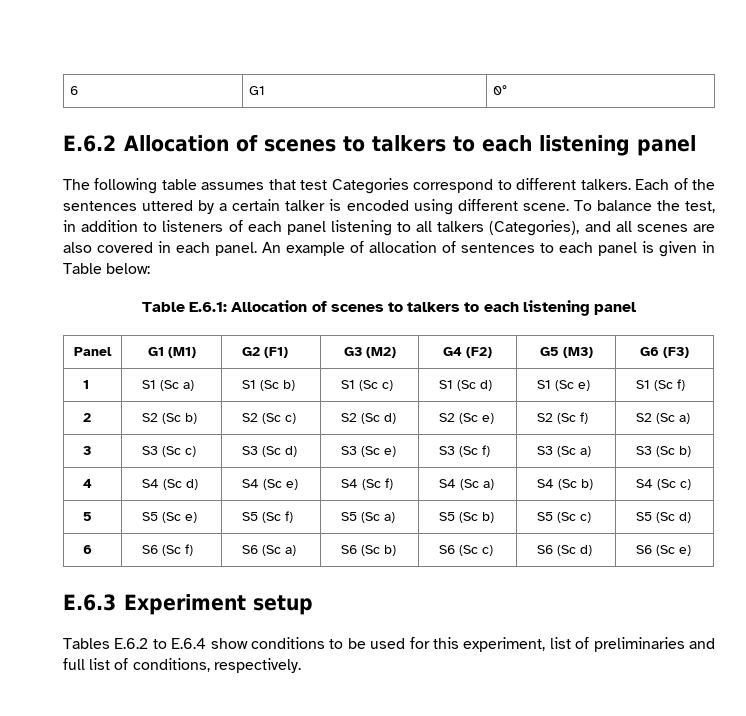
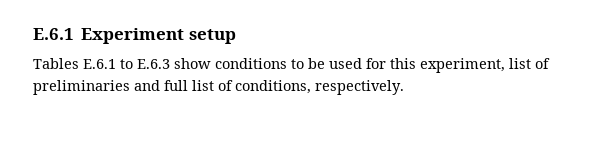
[69,86,78,95] [248,86,265,95] [492,85,507,95] [63,135,696,156] [63,178,715,194] [63,199,715,215] [63,220,715,236] [63,241,715,257] [63,263,151,274] [142,300,636,316] [74,347,112,356] [147,347,196,358] [241,347,288,358] [343,347,396,358] [443,347,492,358] [539,347,593,358] [640,347,689,358] [83,380,90,389] [141,380,194,391] [241,380,295,391] [340,380,393,391] [438,380,492,391] [536,380,590,391] [635,379,685,391] [83,413,92,422] [141,413,197,424] [241,413,296,424] [340,413,396,424] [438,413,494,424] [536,412,588,424] [635,413,690,424] [83,446,92,455] [141,446,196,457] [241,446,297,457] [340,446,396,457] [438,445,490,457] [536,446,591,457] [635,446,691,457] [83,479,93,488] [141,479,198,490] [241,479,298,490] [340,478,393,490] [438,479,494,490] [536,479,593,490] [635,479,691,490] [83,512,93,521] [141,512,197,523] [241,511,293,523] [340,512,395,523] [438,512,494,523] [536,512,591,523] [635,512,691,523] [83,545,93,554] [141,544,193,556] [241,545,296,556] [340,545,396,556] [438,545,493,556] [536,545,592,556] [635,545,691,556] [63,594,116,611] 6 | G1 | 0° // E.6.2 Allocation of scenes to talkers to each listening panel // The following table assumes that test Categories correspond to different talkers. Each of the sentences uttered by a certain talker is encoded using different scene. To balance the test, in addition to listeners of each panel listening to all talkers (Categories), and all scenes are also covered in each panel. An example of allocation of sentences to each panel is given in Table below: // Table E.6.1: Allocation of scenes to talkers to each listening panel // Panel | G1 (M1) | G2 (F1) | G3 (M2) | G4 (F2) | G5 (M3) | G6 (F3) // 1 | S1 (Sc a) | S1 (Sc b) | S1 (Sc c) | S1 (Sc d) | S1 (Sc e) | S1 (Sc f) // 2 | S2 (Sc b) | S2 (Sc c) | S2 (Sc d) | S2 (Sc e) | S2 (Sc f) | S2 (Sc a) // 3 | S3 (Sc c) | S3 (Sc d) | S3 (Sc e) | S3 (Sc f) | S3 (Sc a) | S3 (Sc b) // 4 | S4 (Sc d) | S4 (Sc e) | S4 (Sc f) | S4 (Sc a) | S4 (Sc b) | S4 (Sc c) // 5 | S5 (Sc e) | S5 (Sc f) | S5 (Sc a) | S5 (Sc b) | S5 (Sc c) | S5 (Sc d) // 6 | S6 (Sc f) | S6 (Sc a) | S6 (Sc b) | S6 (Sc c) | S6 (Sc d) | S6 (Sc e) // E.6.3 -> [33,28,74,40] E.6.1
[114,638,207,649] E.6.2 to E.6.4 -> [83,59,170,69] E.6.1 to E.6.3

